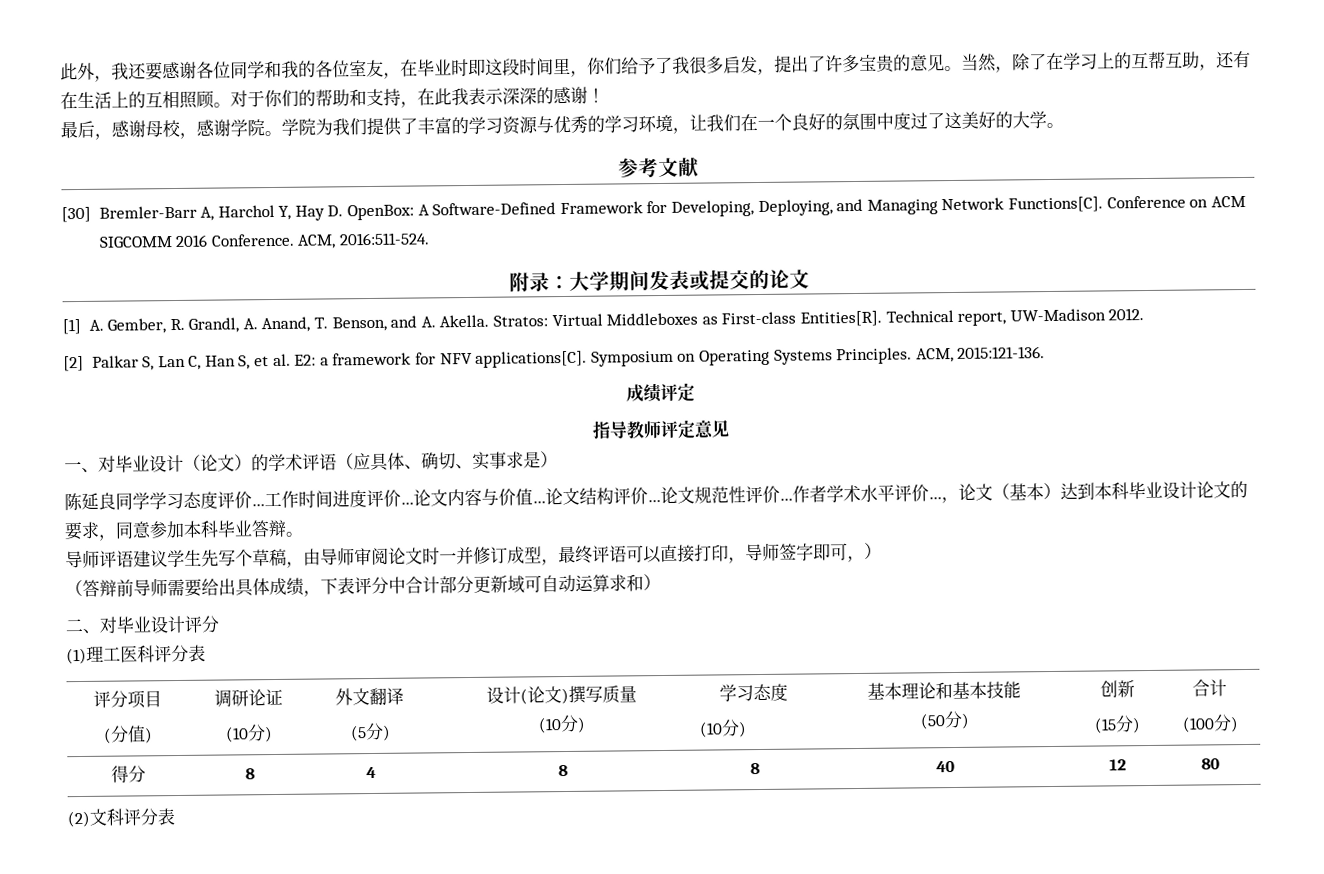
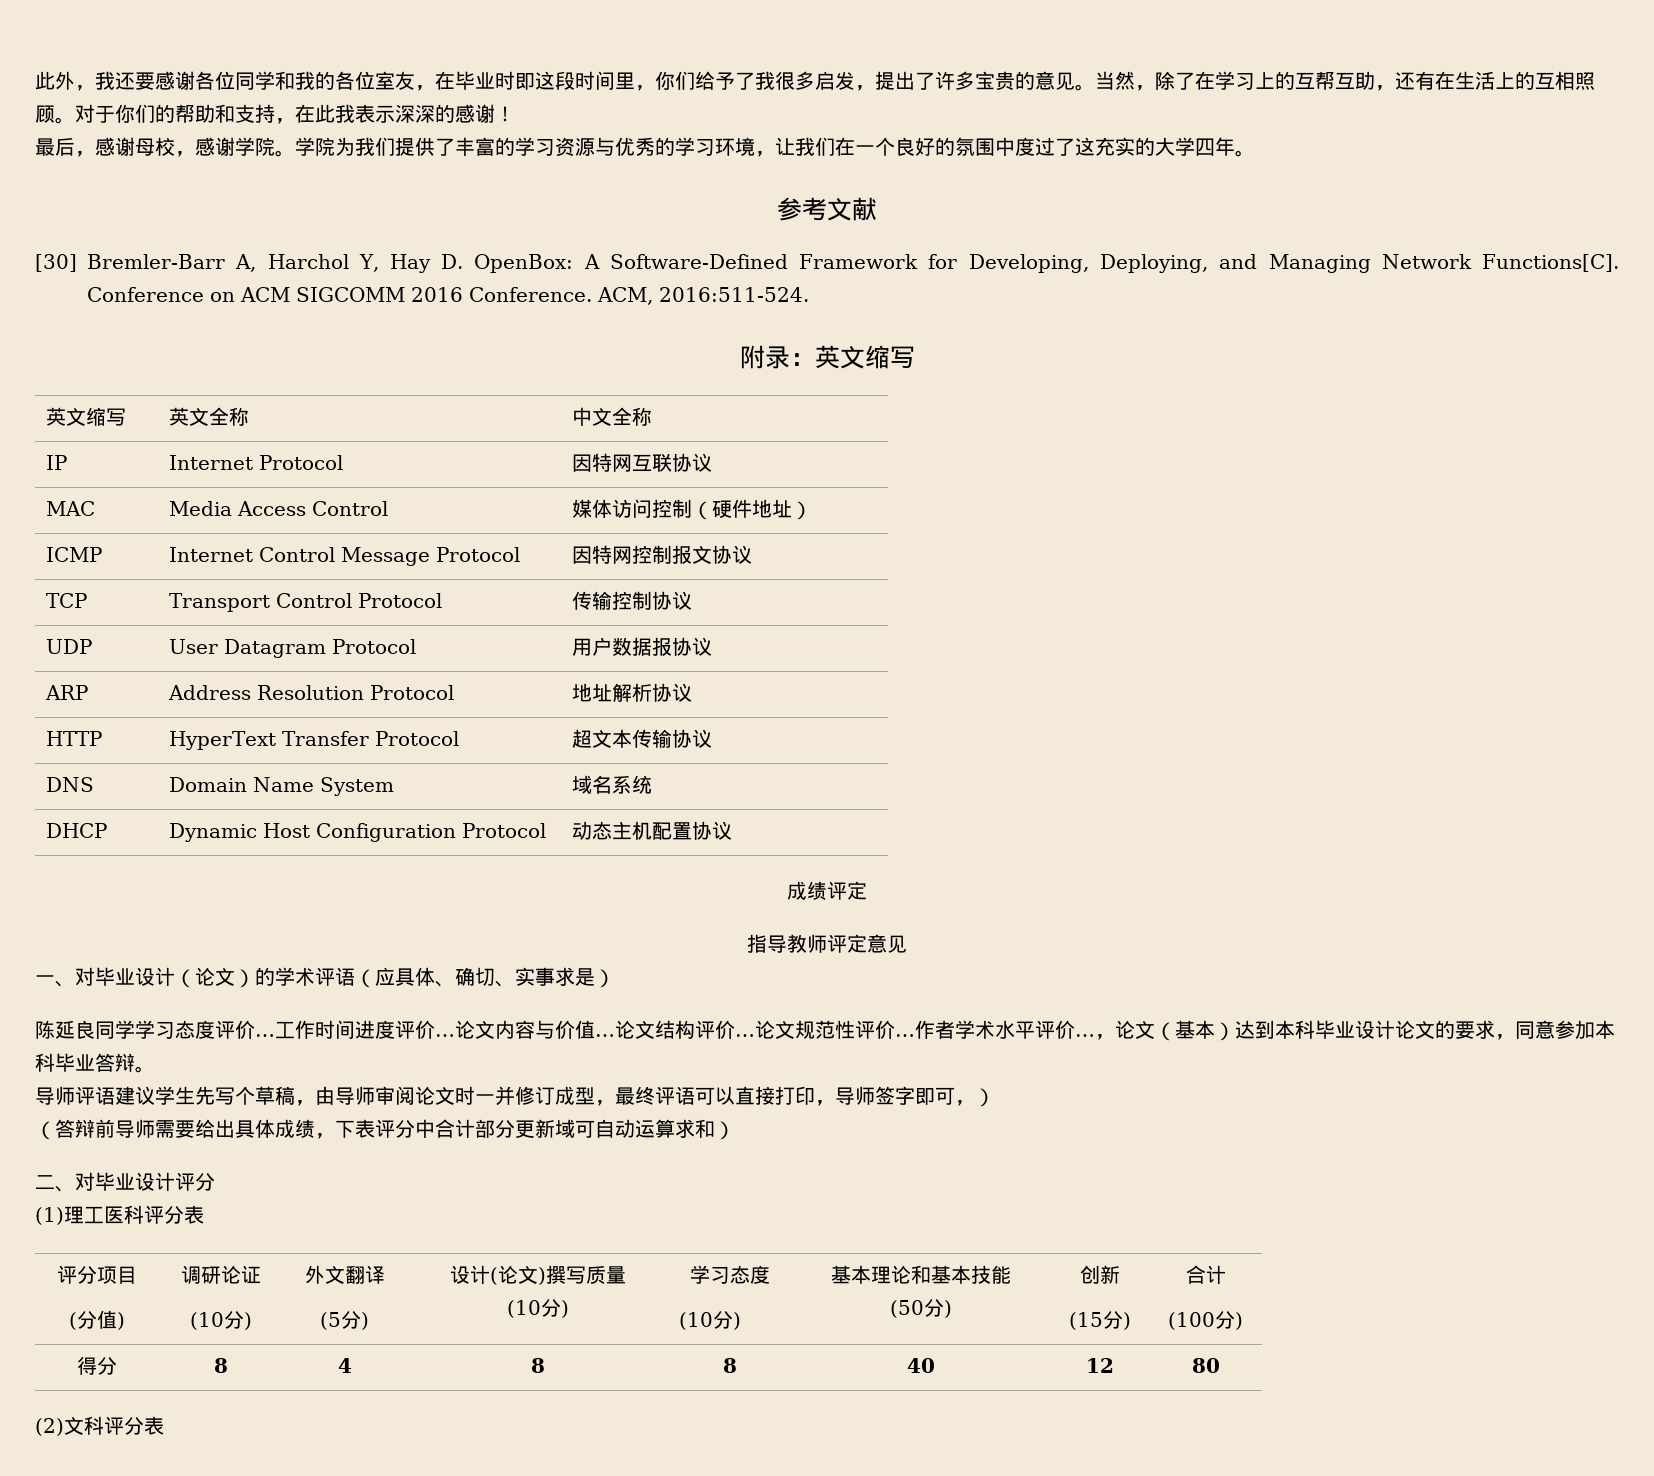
[961,111,1047,129] 美好的大学 -> [1095,137,1235,156] 充实的大学四年
[568,269,810,291] [62,308,1145,335] [63,346,1046,372] 大学期间发表或提交的论文 // [1] A. Gember, R. Grandl, A. Anand, T. Benson, and A. Akella. Stratos: Virtual Middleboxes as First-class Entities[R]. Technical report, UW-Madison 2012. // [2] Palkar S, Lan C, Han S, et al. E2: a framework for NFV applications[C]. Symposium on Operating Systems Principles. ACM, 2015:121-136. -> [814,345,915,369] [45,407,126,426] [168,407,249,426] [571,407,652,426] [45,455,67,470] [168,455,343,470] [571,453,712,472] [45,501,95,516] [168,501,388,516] [571,499,812,520] [45,547,102,562] [168,547,520,566] [571,545,752,564] [45,593,87,608] [168,593,442,612] [571,591,692,610] [45,639,92,654] [168,639,416,658] [571,637,712,656] [44,685,88,700] [167,685,454,700] [571,683,692,702] [45,731,102,746] [168,731,459,750] [571,729,712,748] [45,777,94,792] [168,777,394,796] [571,775,652,794] [45,823,107,838] [168,823,546,842] [571,821,732,840] 英文缩写 // 英文缩写 | 英文全称 | 中文全称 // IP | Internet Protocol | 因特网互联协议 // MAC | Media Access Control | 媒体访问控制（硬件地址） // ICMP | Internet Control Message Protocol | 因特网控制报文协议 // TCP | Transport Control Protocol | 传输控制协议 // UDP | User Datagram Protocol | 用户数据报协议 // ARP | Address Resolution Protocol | 地址解析协议 // HTTP | HyperText Transfer Protocol | 超文本传输协议 // DNS | Domain Name System | 域名系统 // DHCP | Dynamic Host Configuration Protocol | 动态主机配置协议

